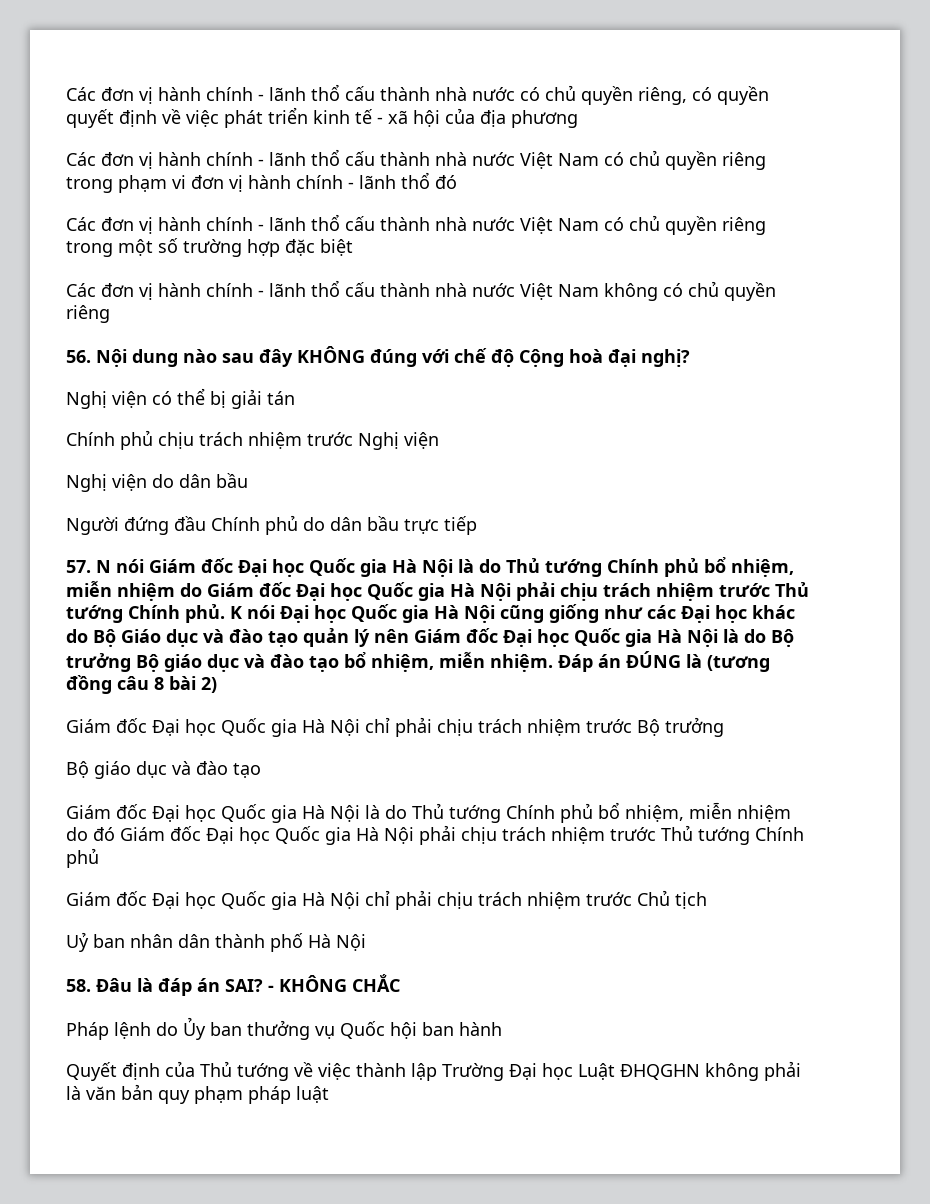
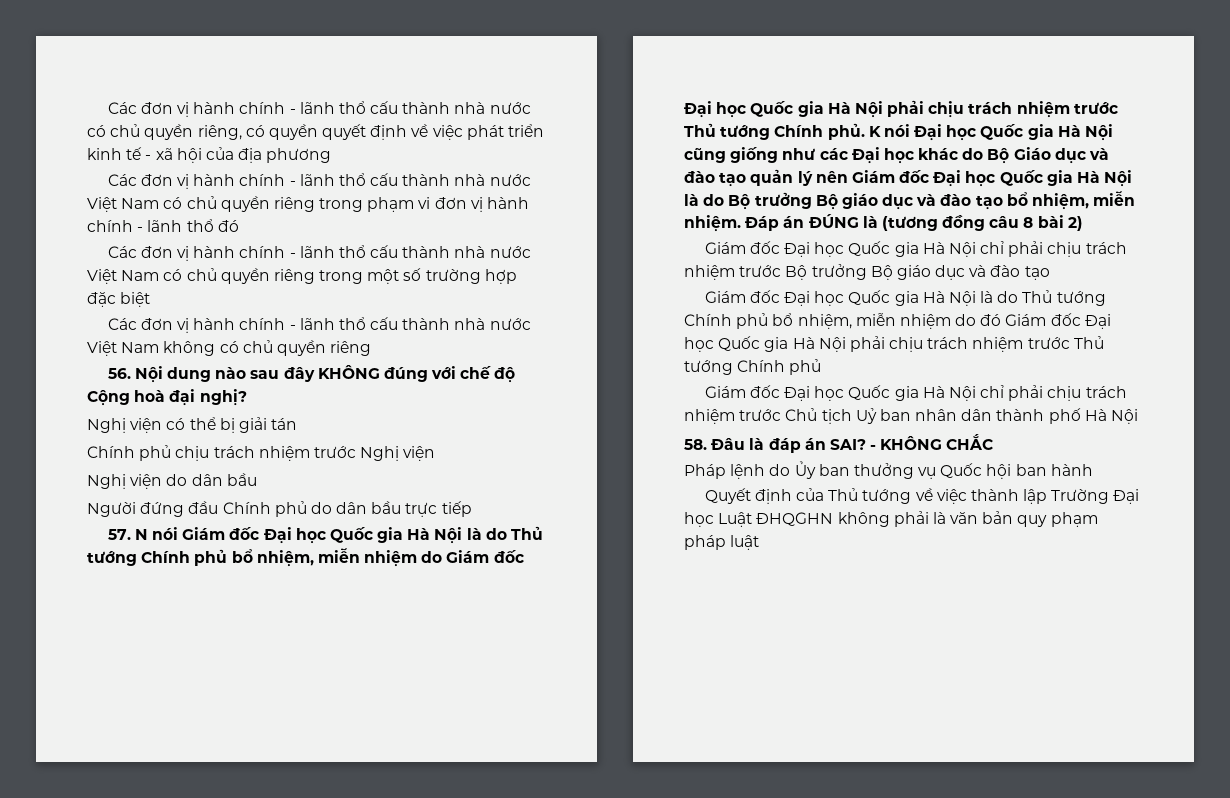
(724, 727) // -> (867, 272) none
(707, 900) // -> (852, 416) none

